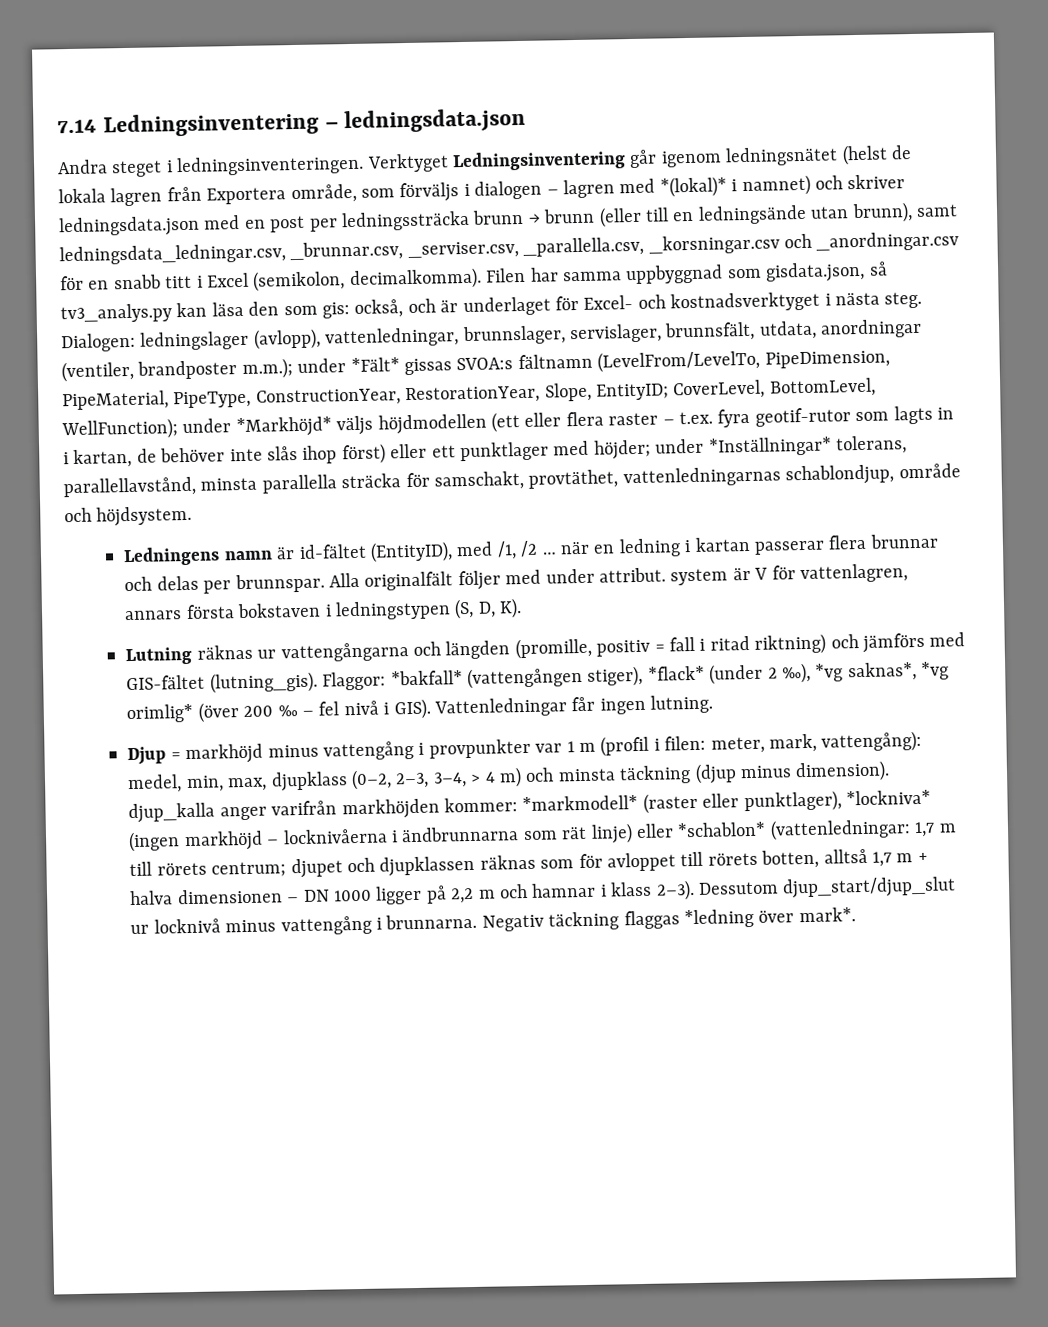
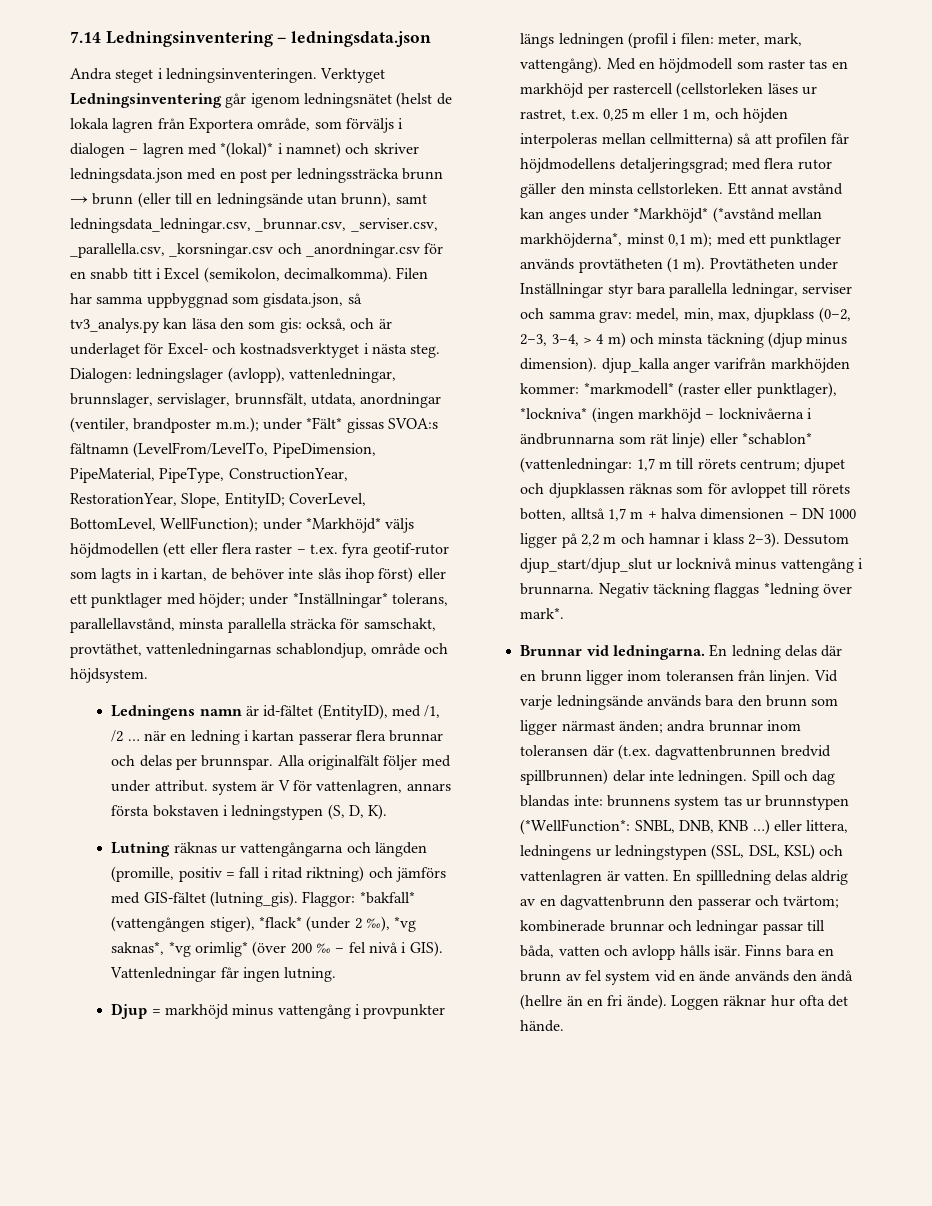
[535,741,597,753] var 1 m -> [520,33,624,48] längs ledningen
[821,730,923,753] vattengång): -> [520,57,848,73] [520,82,817,98] [520,108,788,123] [520,132,850,148] [520,158,832,173] [520,182,844,198] [520,207,822,223] [520,232,842,248] [520,257,838,273] [520,283,852,298] [520,308,632,323] vattengång). Med en höjdmodell som raster tas en markhöjd per rastercell (cellstorleken läses ur rastret, t.ex. 0,25 m eller 1 m, och höjden interpoleras mellan cellmitterna) så att profilen får höjdmodellens detaljeringsgrad; med flera rutor gäller den minsta cellstorleken. Ett annat avstånd kan anges under *Markhöjd* (*avstånd mellan markhöjderna*, minst 0,1 m); med ett punktlager används provtätheten (1 m). Provtätheten under Inställningar styr bara parallella ledningar, serviser och samma grav:
(856, 915) none -> [520,644,843,660] [520,670,838,685] [520,695,839,710] [520,720,801,735] [520,744,831,760] [520,769,836,785] [520,795,850,810] [520,819,849,835] [520,844,844,860] [520,869,849,885] [520,895,840,910] [520,920,825,935] [520,944,834,960] [520,970,854,985] [520,994,849,1010] [520,1020,565,1032] // Brunnar vid ledningarna. En ledning delas där en brunn ligger inom toleransen från linjen. Vid varje ledningsände används bara den brunn som ligger närmast änden; andra brunnar inom toleransen där (t.ex. dagvattenbrunnen bredvid spillbrunnen) delar inte ledningen. Spill och dag blandas inte: brunnens system tas ur brunnstypen (*WellFunction*: SNBL, DNB, KNB …) eller littera, ledningens ur ledningstypen (SSL, DSL, KSL) och vattenlagren är vatten. En spillledning delas aldrig av en dagvattenbrunn den passerar och tvärtom; kombinerade brunnar och ledningar passar till båda, vatten och avlopp hålls isär. Finns bara en brunn av fel system vid en ände används den ändå (hellre än en fri ände). Loggen räknar hur ofta det hände.

